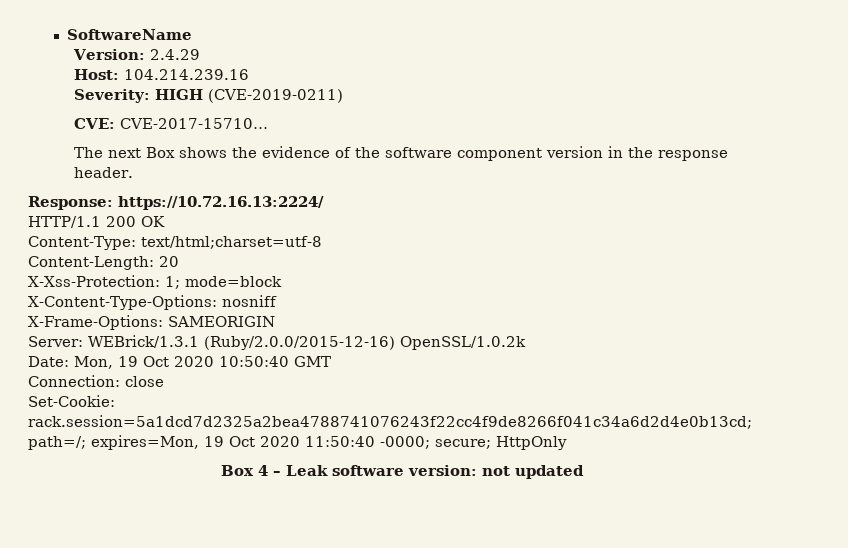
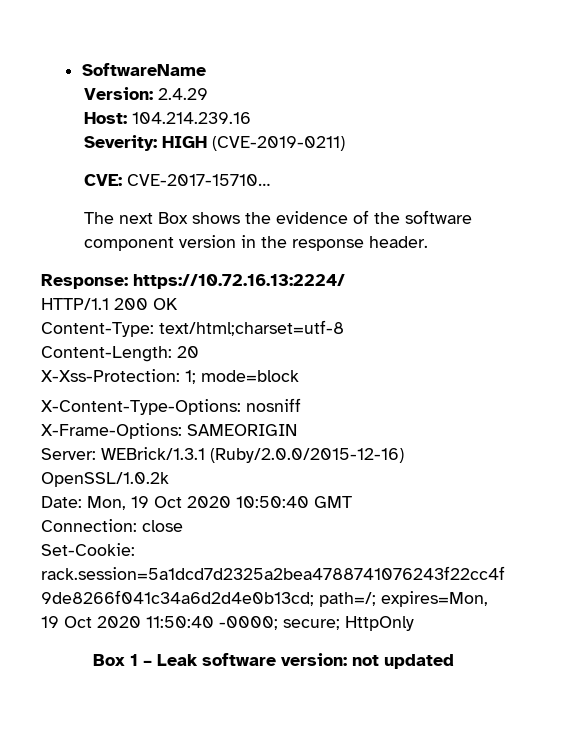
[258,465,268,476] 4 -> [129,654,138,666] 1

